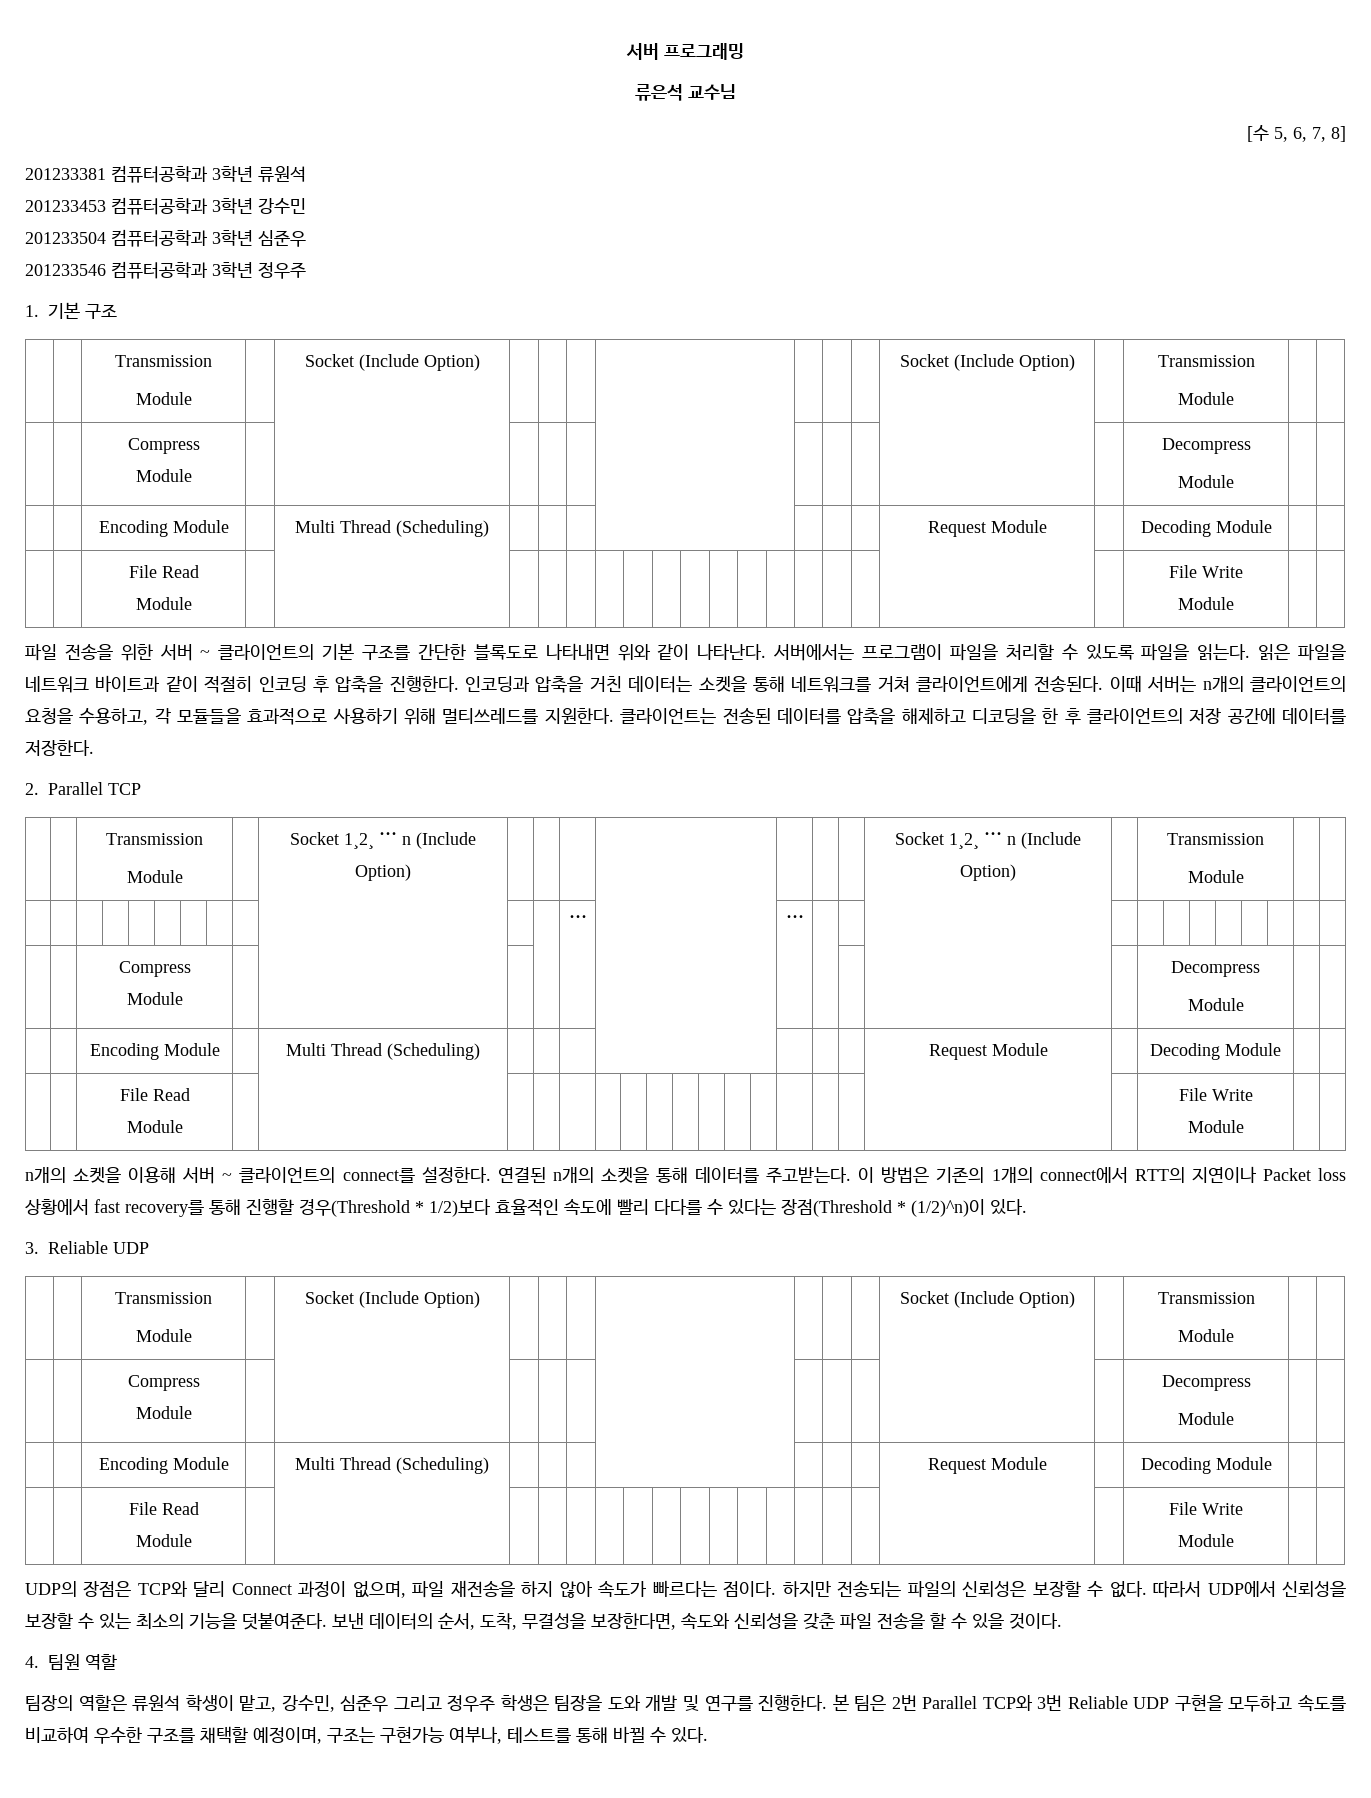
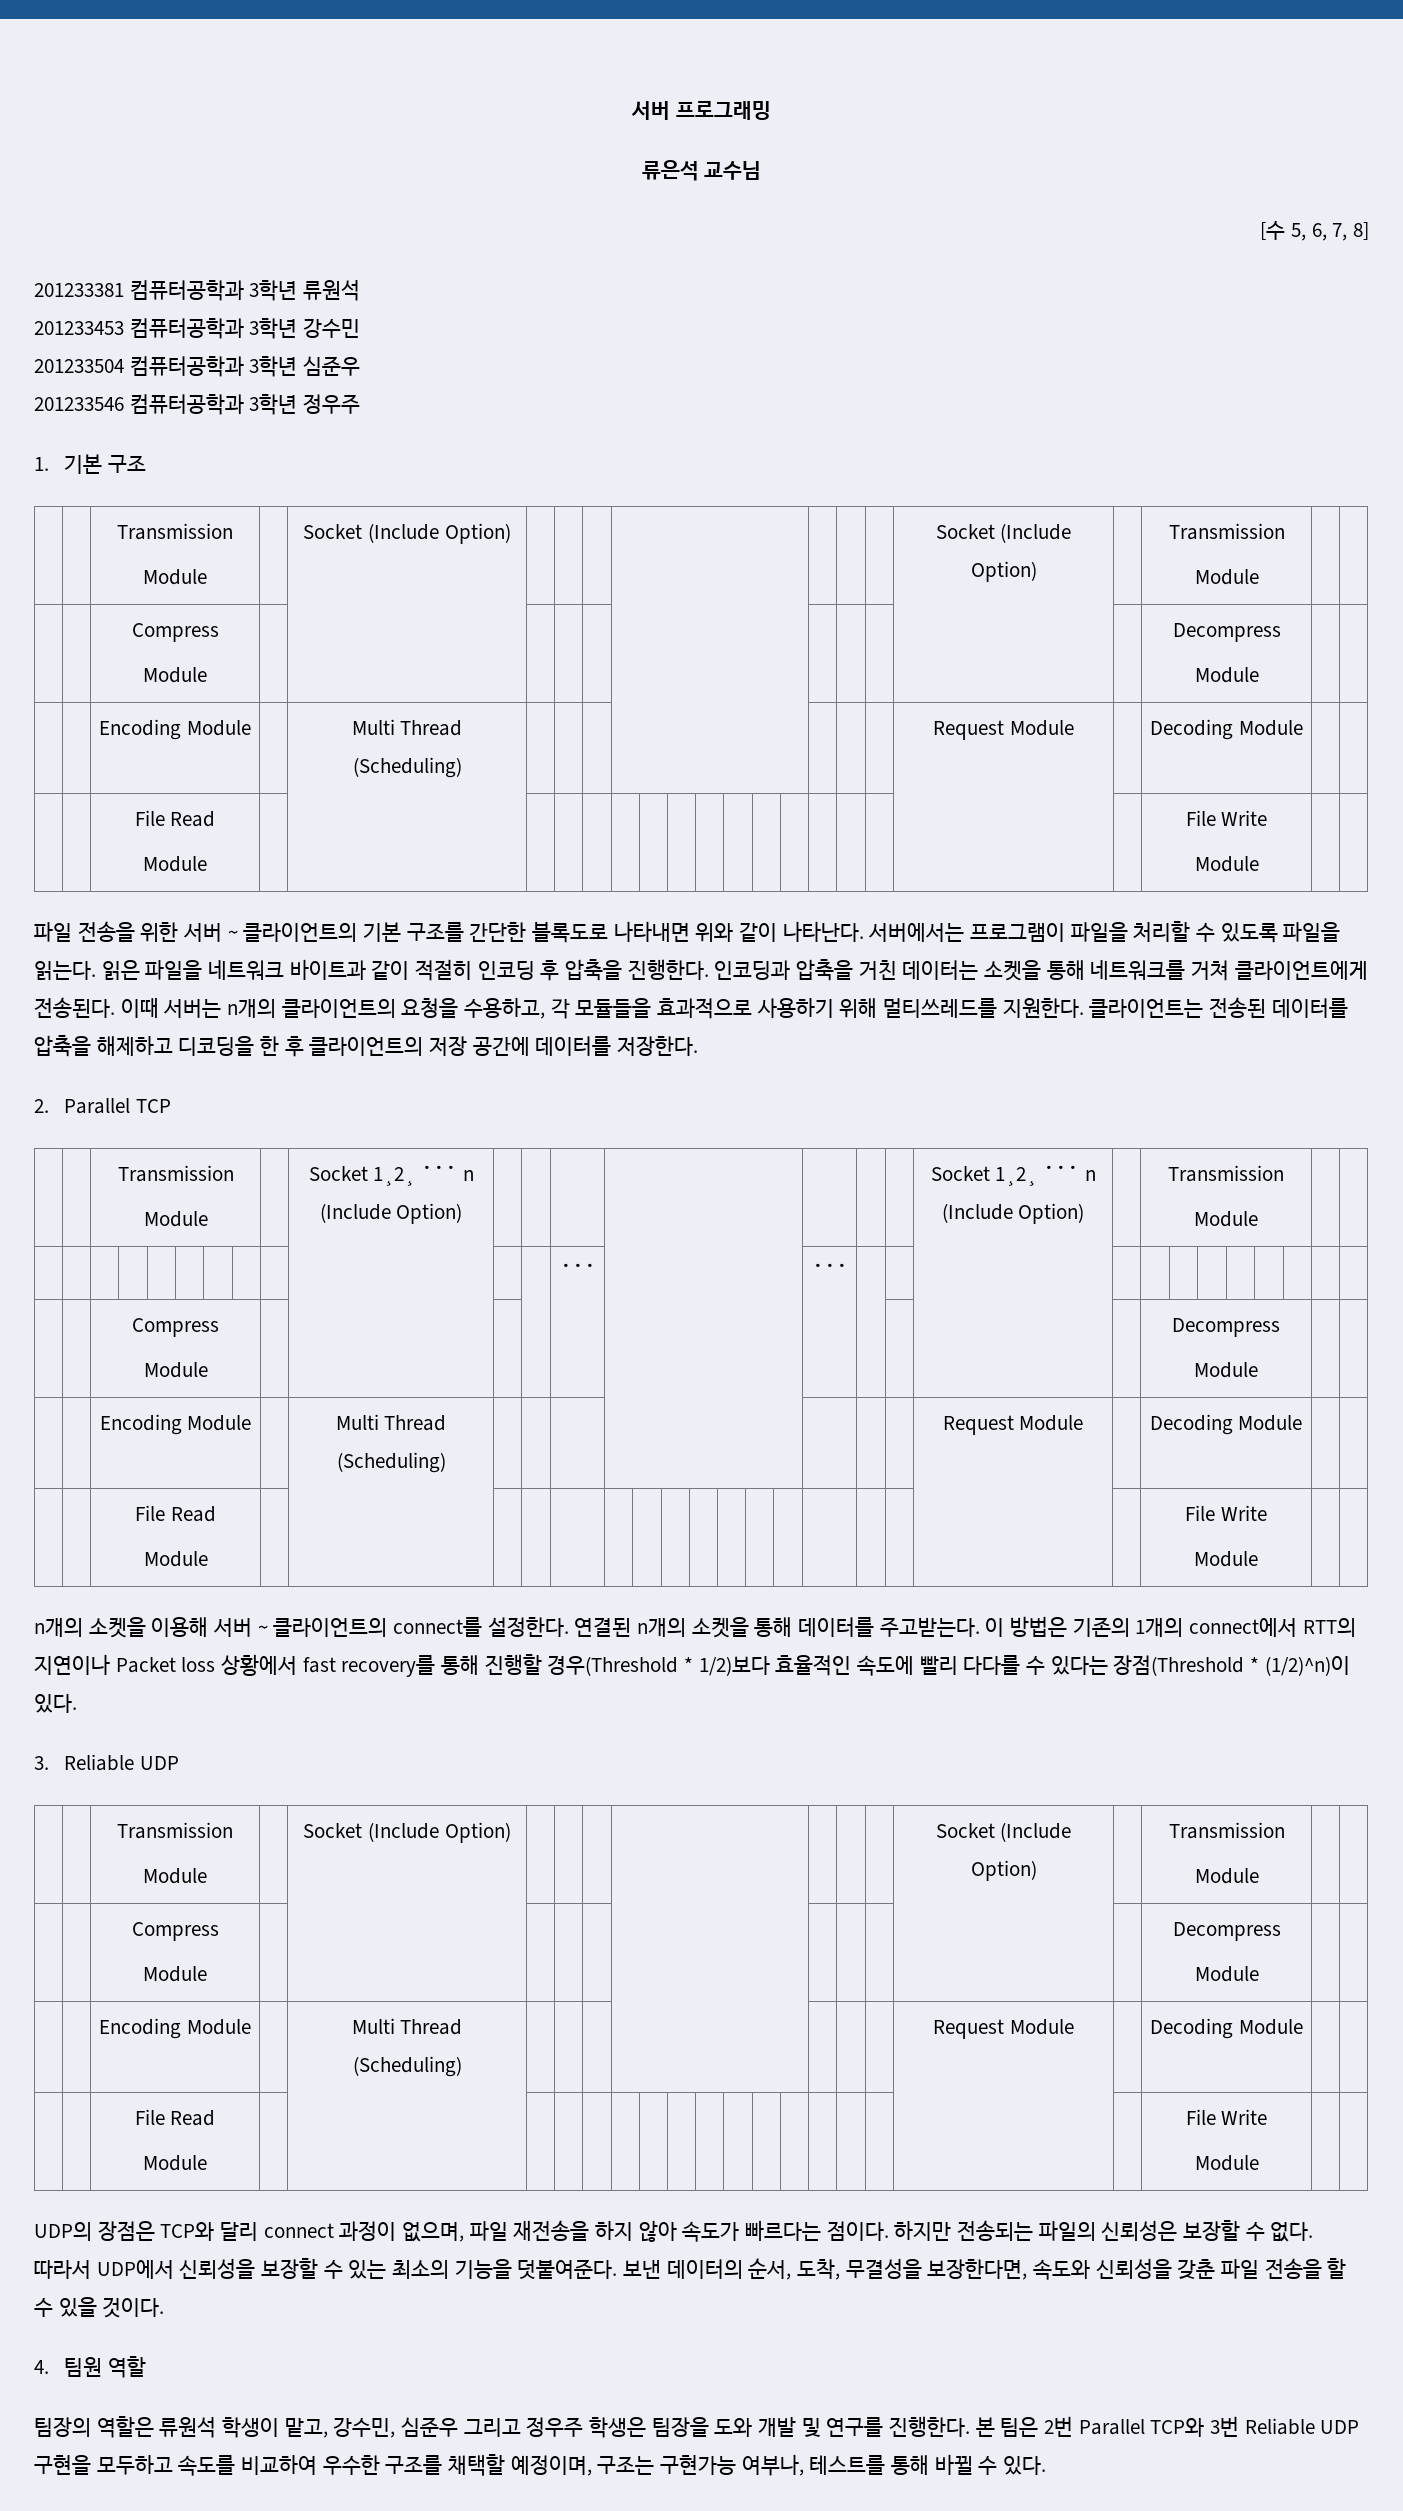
[231,1583,292,1595] Connect -> [263,2223,334,2238] connect

